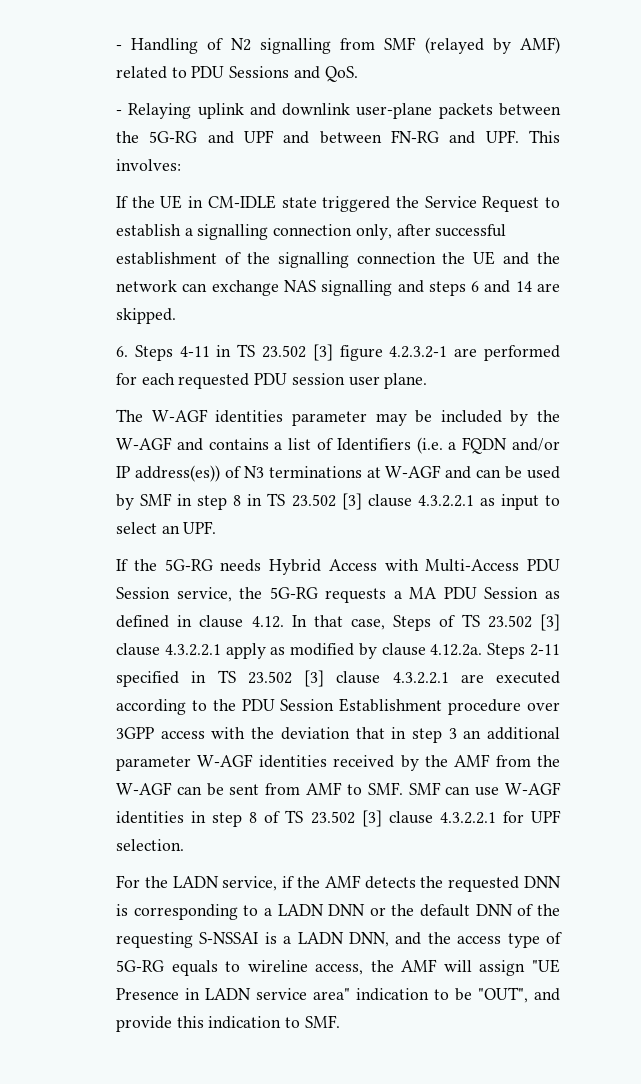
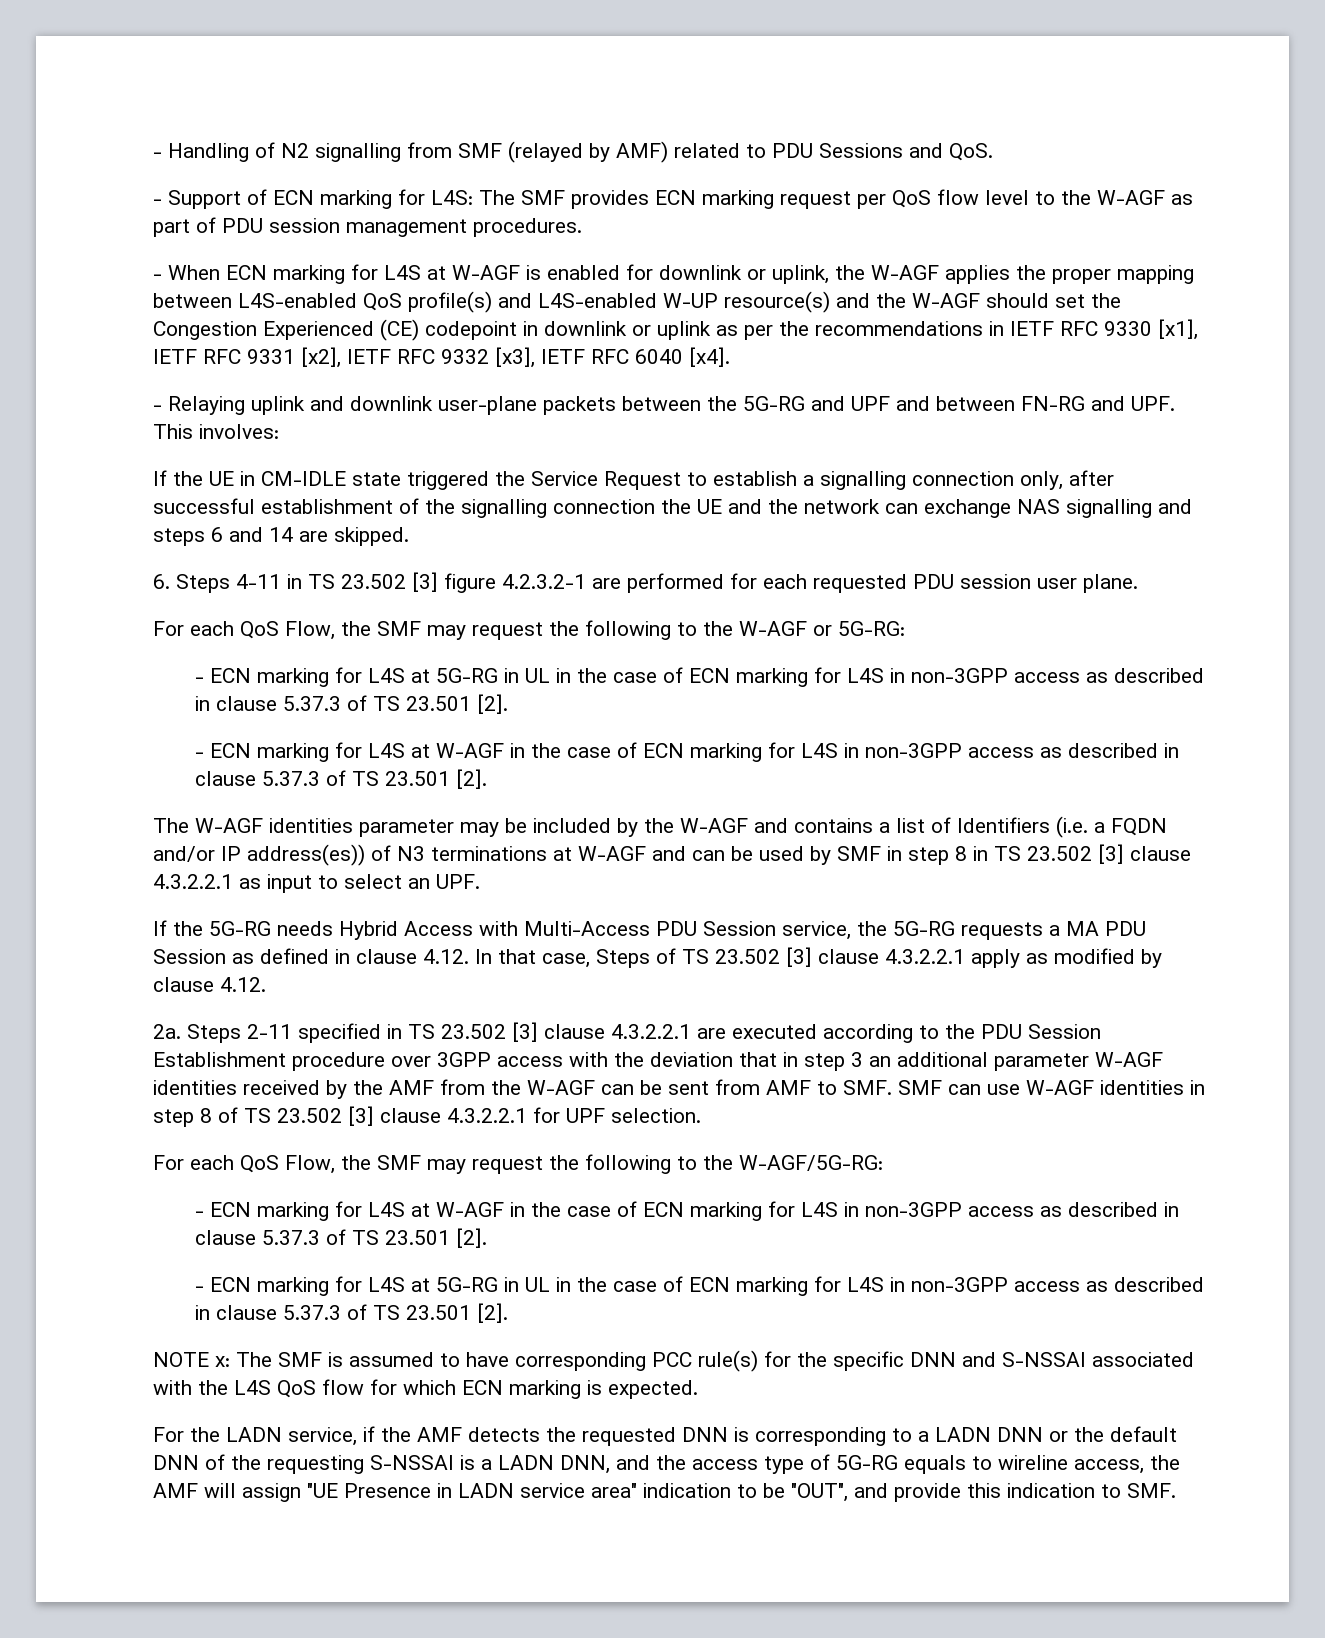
(358, 74) none -> [152,189,1193,209] [152,217,582,237] [152,264,1194,284] [152,291,1121,313] [152,319,1198,341] [152,347,730,368] // - Support of ECN marking for L4S: The SMF provides ECN marking request per QoS flow level to the W-AGF as part of PDU session management procedures. // - When ECN marking for L4S at W-AGF is enabled for downlink or uplink, the W-AGF applies the proper mapping between L4S-enabled QoS profile(s) and L4S-enabled W-UP resource(s) and the W-AGF should set the Congestion Experienced (CE) codepoint in downlink or uplink as per the recommendations in IETF RFC 9330 [x1], IETF RFC 9331 [x2], IETF RFC 9332 [x3], IETF RFC 6040 [x4].
(428, 381) none -> [152,620,905,640] [194,667,1204,687] [194,694,508,714] [194,742,1179,762] [194,769,487,789] // For each QoS Flow, the SMF may request the following to the W-AGF or 5G-RG: // - ECN marking for L4S at 5G-RG in UL in the case of ECN marking for L4S in non-3GPP access as described in clause 5.37.3 of TS 23.501 [2]. // - ECN marking for L4S at W-AGF in the case of ECN marking for L4S in non-3GPP access as described in clause 5.37.3 of TS 23.501 [2].
[430,644,483,656] 4.12.2a. -> [219,977,266,992] [152,1024,181,1039] 4.12. // 2a.
(184, 845) none -> [152,1154,883,1174] [194,1201,1179,1221] [194,1228,487,1248] [194,1276,1204,1296] [194,1303,508,1323] [152,1350,1194,1372] [152,1379,698,1399] // For each QoS Flow, the SMF may request the following to the W-AGF/5G-RG: // - ECN marking for L4S at W-AGF in the case of ECN marking for L4S in non-3GPP access as described in clause 5.37.3 of TS 23.501 [2]. // - ECN marking for L4S at 5G-RG in UL in the case of ECN marking for L4S in non-3GPP access as described in clause 5.37.3 of TS 23.501 [2]. // NOTE x: The SMF is assumed to have corresponding PCC rule(s) for the specific DNN and S-NSSAI associated with the L4S QoS flow for which ECN marking is expected.

